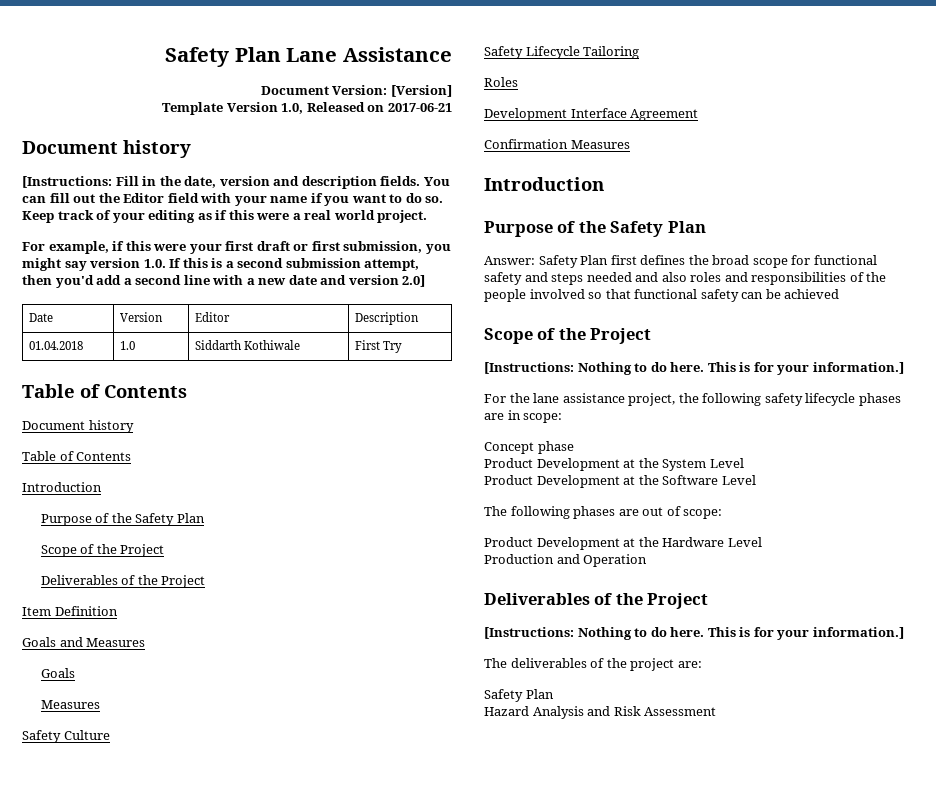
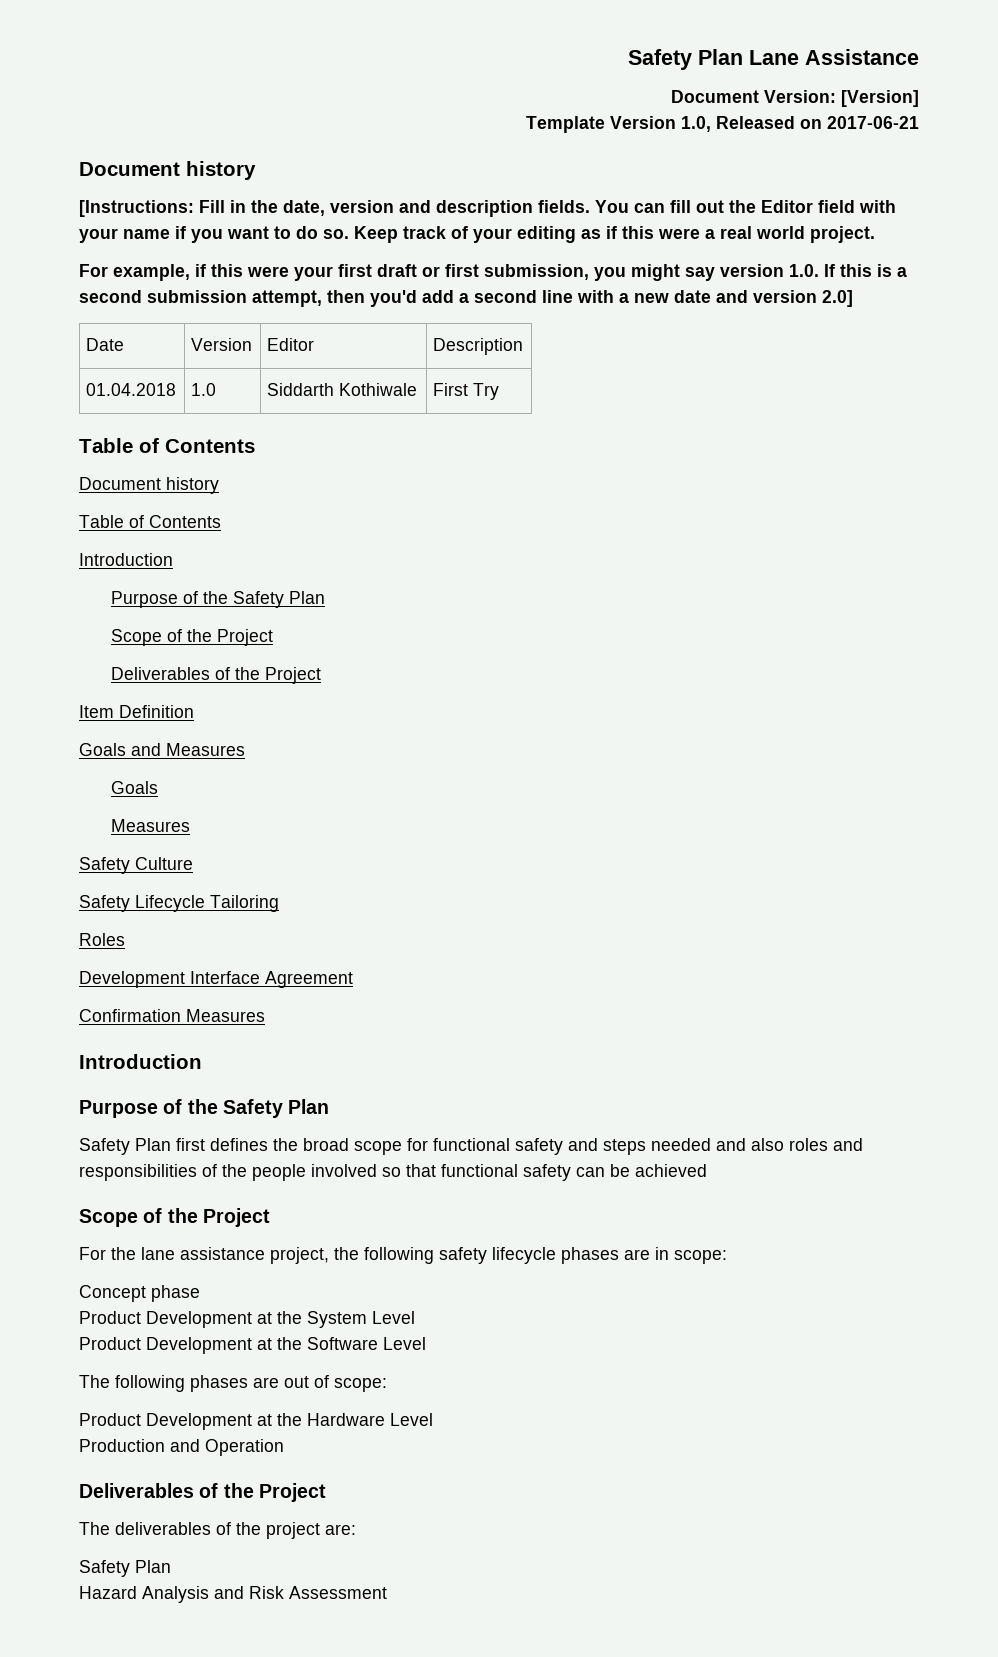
[484,256,535,265] Answer: -> (330, 1106) none
[484,362,904,375] // [Instructions: Nothing to do here. This is for your information.] -> (270, 1217) none
[484,627,904,640] // [Instructions: Nothing to do here. This is for your information.] -> (326, 1492) none

